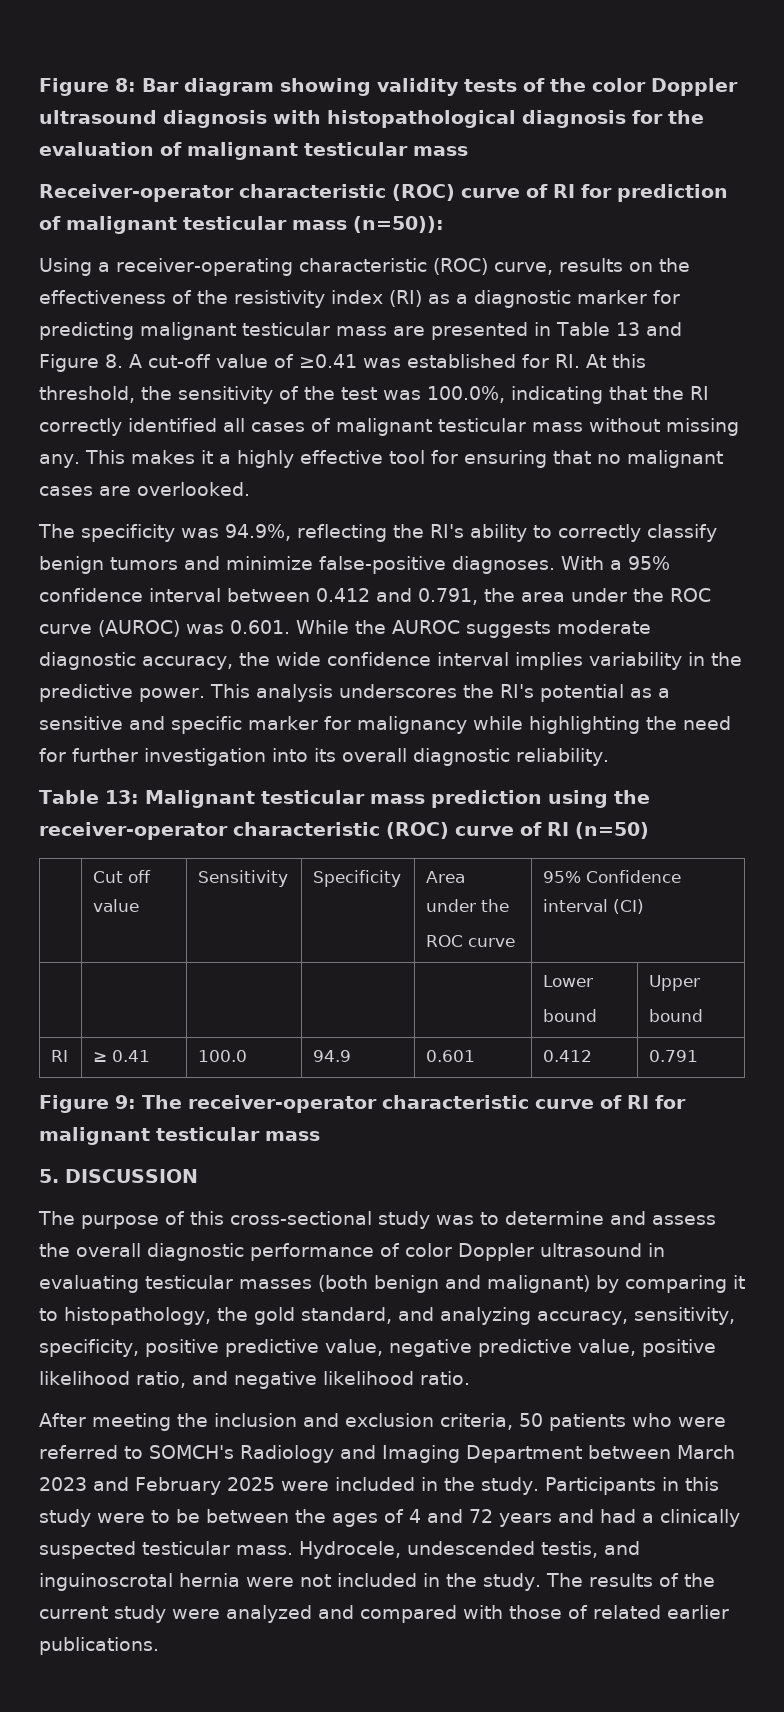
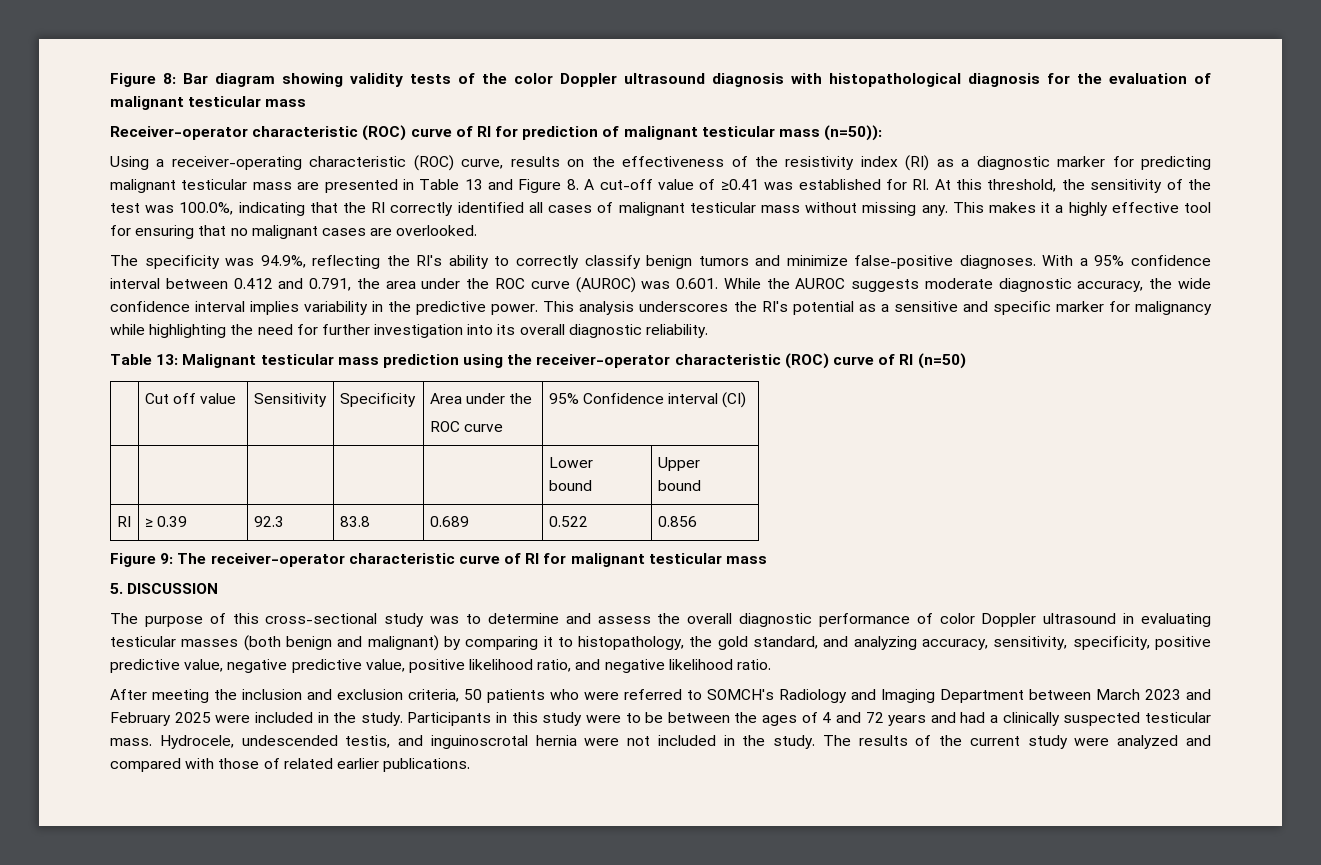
[112,1050,151,1062] [198,1050,248,1062] [313,1050,352,1062] [426,1050,476,1062] [543,1050,593,1062] [649,1050,699,1062] 0.41 | 100.0 | 94.9 | 0.601 | 0.412 | 0.791 -> [157,516,188,527] [253,516,284,527] [339,516,370,527] [429,516,469,527] [548,516,588,527] [657,516,697,527] 0.39 | 92.3 | 83.8 | 0.689 | 0.522 | 0.856

